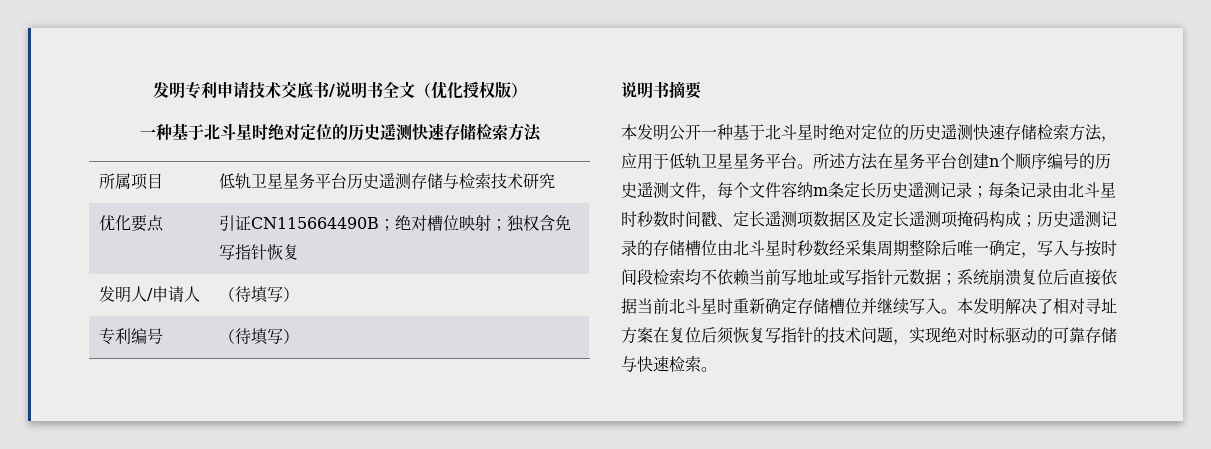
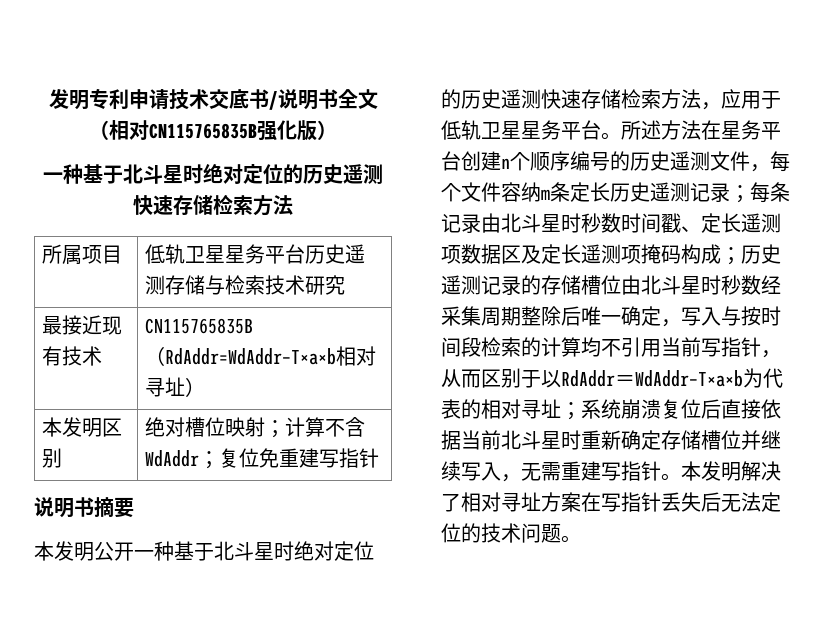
[430,81,495,99] 优化授权 -> [109,120,297,141] 相对CN115765835B强化
[98,215,164,232] [218,215,571,232] [218,244,299,260] [98,286,200,303] [218,286,299,303] [98,328,163,345] [218,328,299,345] 优化要点 | 引证CN115664490B；绝对槽位映射；独权含免写指针恢复 // 发明人/申请人 | （待填写） // 专利编号 | （待填写） -> [42,315,123,335] [42,346,103,366] [145,318,254,334] [145,346,377,366] [145,377,206,397] [42,417,123,437] [42,448,63,468] [145,417,366,438] [145,448,380,469] 最接近现有技术 | CN115765835B（RdAddr=WdAddr−T×a×b相对寻址） // 本发明区别 | 绝对槽位映射；计算不含WdAddr；复位免重建写指针
[685,268,941,286] 均不依赖当前写地址或写指针元数据 -> [521,337,781,358] [441,368,783,388] [441,399,561,419] 的计算均不引用当前写指针，从而区别于以RdAddr＝WdAddr−T×a×b为代表的相对寻址
(941, 306) none -> [501,461,661,482] ，无需重建写指针
[669,327,1117,345] [621,355,701,372] 复位后须恢复写指针的技术问题，实现绝对时标驱动的可靠存储与快速检索 -> [601,492,781,512] [441,523,561,543] 写指针丢失后无法定位的技术问题

